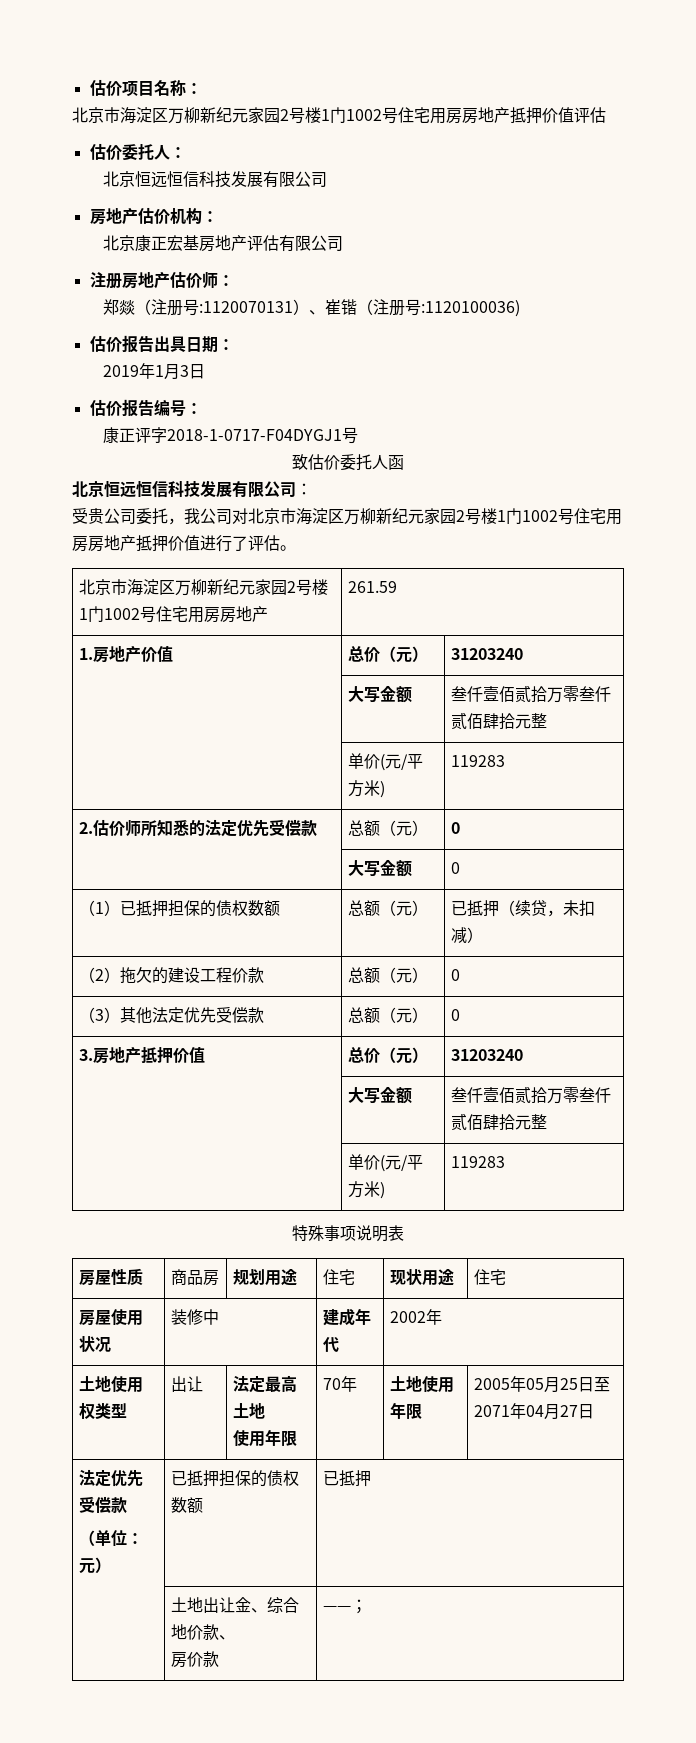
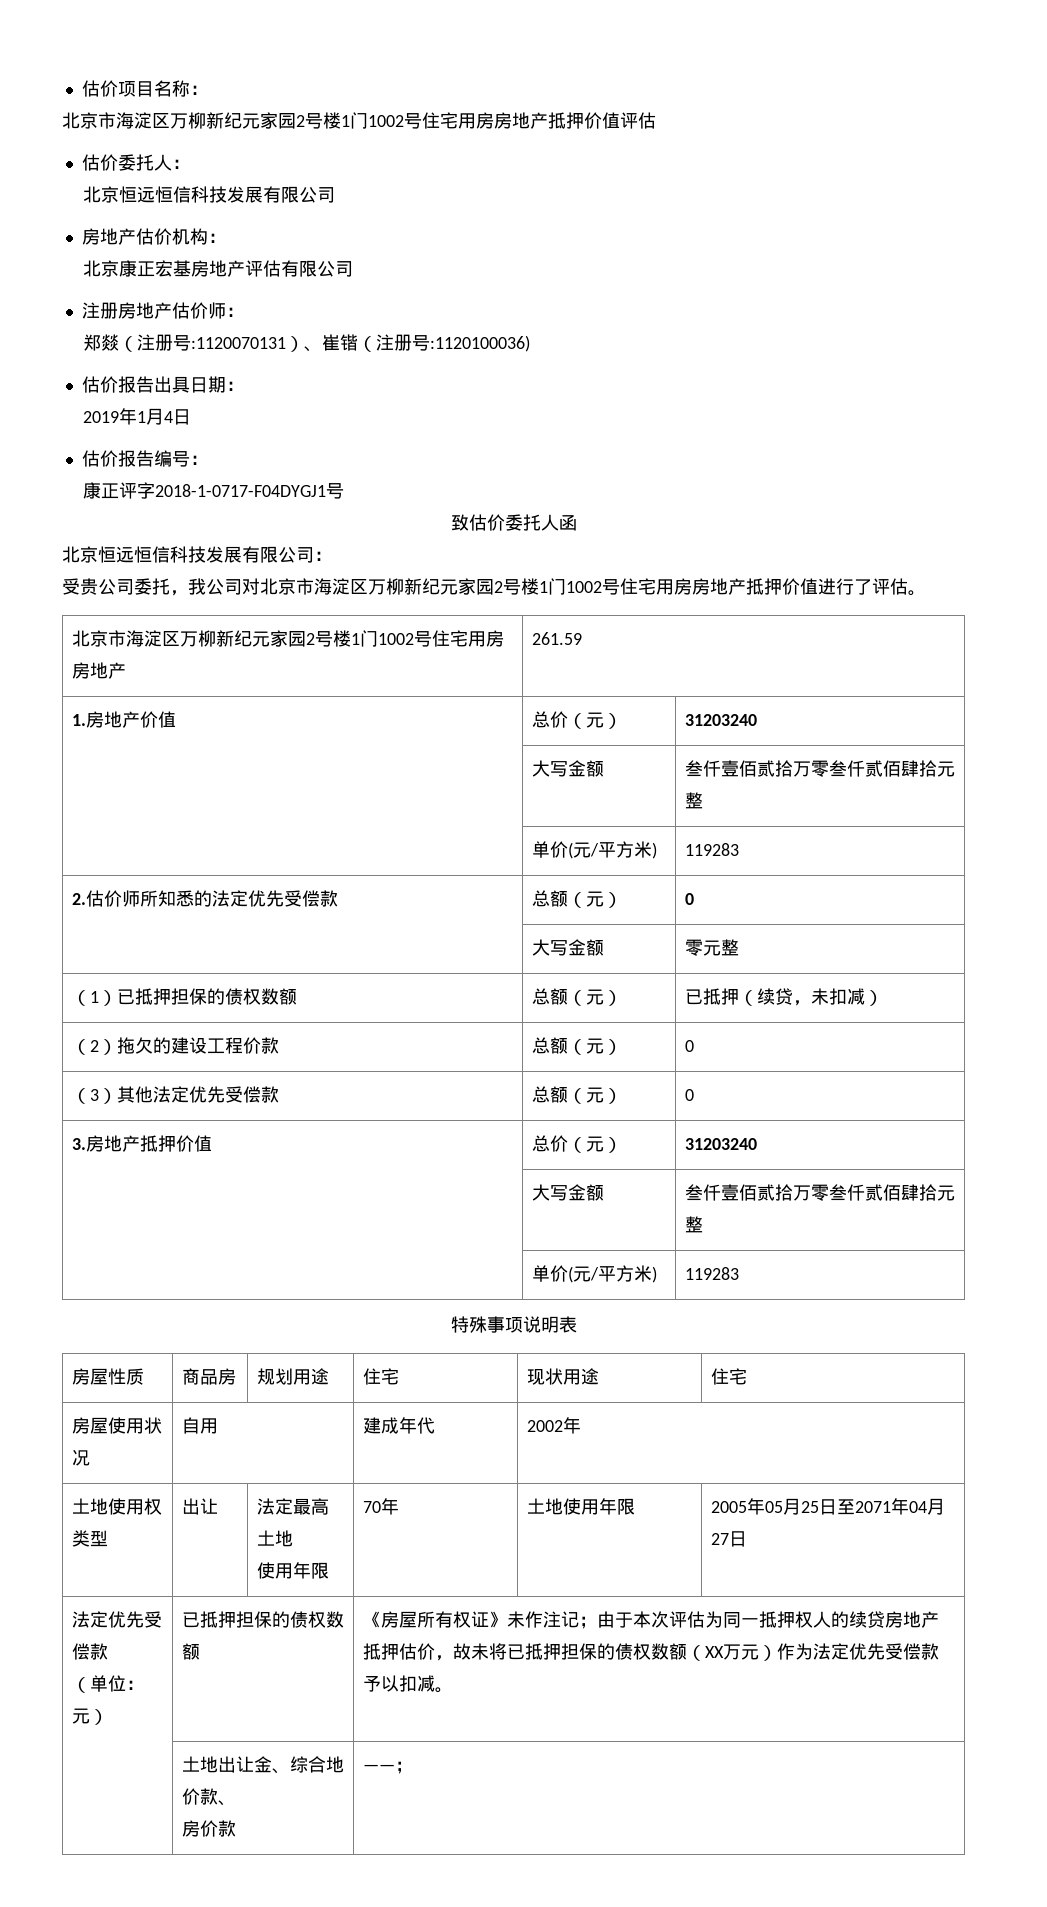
[180,365,190,377] 3 -> [164,411,174,423] 4
[450,862,460,874] 0 -> [684,939,739,956] 零元整
[170,1309,219,1325] 装修中 -> [181,1417,218,1434] 自用
[322,1470,371,1487] 已抵押 -> [362,1611,939,1629] [362,1643,939,1661] [362,1675,453,1693] 《房屋所有权证》未作注记；由于本次评估为同一抵押权人的续贷房地产抵押估价，故未将已抵押担保的债权数额（XX万元）作为法定优先受偿款予以扣减。

